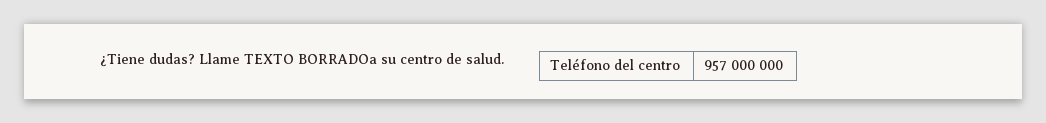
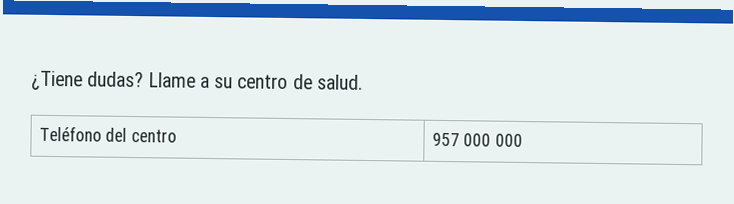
[244,54,377,64] TEXTO BORRADOa -> [199,76,210,88] a

